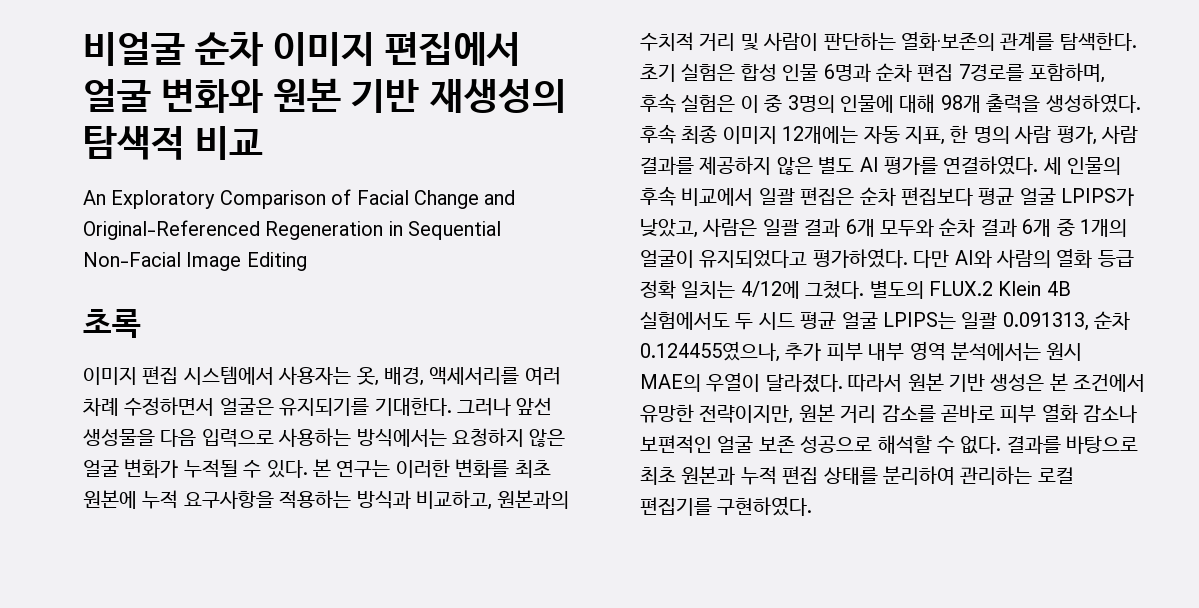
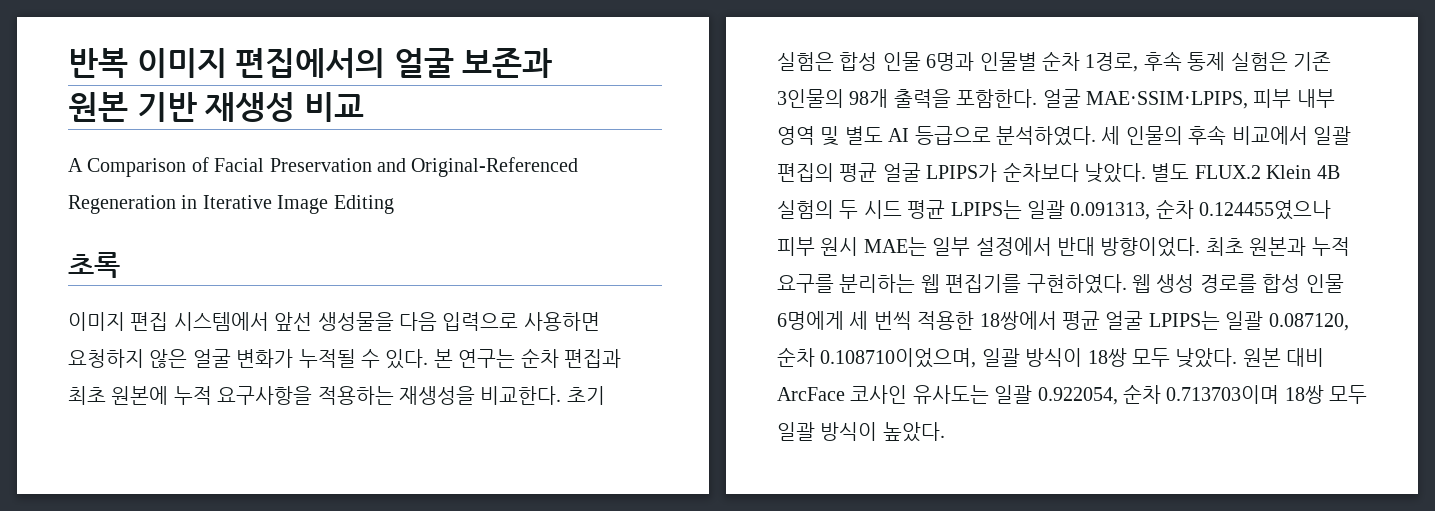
[83,32,522,66] [83,78,566,113] [83,126,185,160] 비얼굴 순차 이미지 편집에서 얼굴 변화와 원본 기반 재생성의 탐색적 -> [68,48,553,78] [68,92,296,122] 반복 이미지 편집에서의 얼굴 보존과 // 원본 기반 재생성
[83,190,216,209] An Exploratory -> [68,158,83,172] A
[414,190,479,209] Change -> [269,158,372,172] Preservation
[408,221,502,240] [83,252,181,267] Sequential Non-Facial -> [202,195,272,209] Iterative
[278,366,561,386] [83,397,511,416] 사용자는 옷, 배경, 액세서리를 여러 차례 수정하면서 얼굴은 유지되기를 기대한다. 그러나 -> (269, 321) none
[278,428,447,447] 사용하는 방식에서는 -> [523,312,600,331] 사용하면
[395,459,510,478] 이러한 변화를 -> [520,348,621,368] 순차 편집과
[356,490,570,510] [640,32,1137,51] 방식과 비교하고, 원본과의 수치적 거리 및 사람이 판단하는 열화·보존의 관계를 탐색한다. -> [399,386,562,405] 재생성을 비교한다.
[876,63,1106,83] [640,93,1141,113] [640,124,1138,145] [640,155,1039,175] 순차 편집 7경로를 포함하며, 후속 실험은 이 중 3명의 인물에 대해 98개 출력을 생성하였다. 후속 최종 이미지 12개에는 자동 지표, 한 명의 사람 평가, 사람 결과를 제공하지 않은 별도 AI 평가를 연결하였다. -> [979,51,1331,72] [777,89,1335,109] [777,126,1096,146] 인물별 순차 1경로, 후속 통제 실험은 기존 3인물의 98개 출력을 포함한다. 얼굴 MAE·SSIM·LPIPS, 피부 내부 영역 및 별도 AI 등급으로 분석하였다.
[800,187,1135,206] [640,218,1127,238] [640,248,1134,268] [640,280,924,299] 편집은 순차 편집보다 평균 얼굴 LPIPS가 낮았고, 사람은 일괄 결과 6개 모두와 순차 결과 6개 중 1개의 얼굴이 유지되었다고 평가하였다. 다만 AI와 사람의 열화 등급 정확 일치는 4/12에 그쳤다. 별도의 -> [777,162,1190,183] 편집의 평균 얼굴 LPIPS가 순차보다 낮았다. 별도
[640,312,730,330] 실험에서도 -> [777,200,834,219] 실험의
[841,311,1131,331] [640,341,1083,362] [640,373,1146,393] [640,404,1138,424] [640,435,1139,454] [640,466,1074,485] [640,496,813,516] 얼굴 LPIPS는 일괄 0.091313, 순차 0.124455였으나, 추가 피부 내부 영역 분석에서는 원시 MAE의 우열이 달라졌다. 따라서 원본 기반 생성은 본 조건에서 유망한 전략이지만, 원본 거리 감소를 곧바로 피부 열화 감소나 보편적인 얼굴 보존 성공으로 해석할 수 없다. 결과를 바탕으로 최초 원본과 누적 편집 상태를 분리하여 관리하는 로컬 편집기를 구현하였다. -> [950,199,1332,220] [777,237,1350,257] [777,274,1344,294] [777,311,1349,331] [777,347,1325,368] [777,384,1368,405] [777,422,945,442] LPIPS는 일괄 0.091313, 순차 0.124455였으나 피부 원시 MAE는 일부 설정에서 반대 방향이었다. 최초 원본과 누적 요구를 분리하는 웹 편집기를 구현하였다. 웹 생성 경로를 합성 인물 6명에게 세 번씩 적용한 18쌍에서 평균 얼굴 LPIPS는 일괄 0.087120, 순차 0.108710이었으며, 일괄 방식이 18쌍 모두 낮았다. 원본 대비 ArcFace 코사인 유사도는 일괄 0.922054, 순차 0.713703이며 18쌍 모두 일괄 방식이 높았다.

